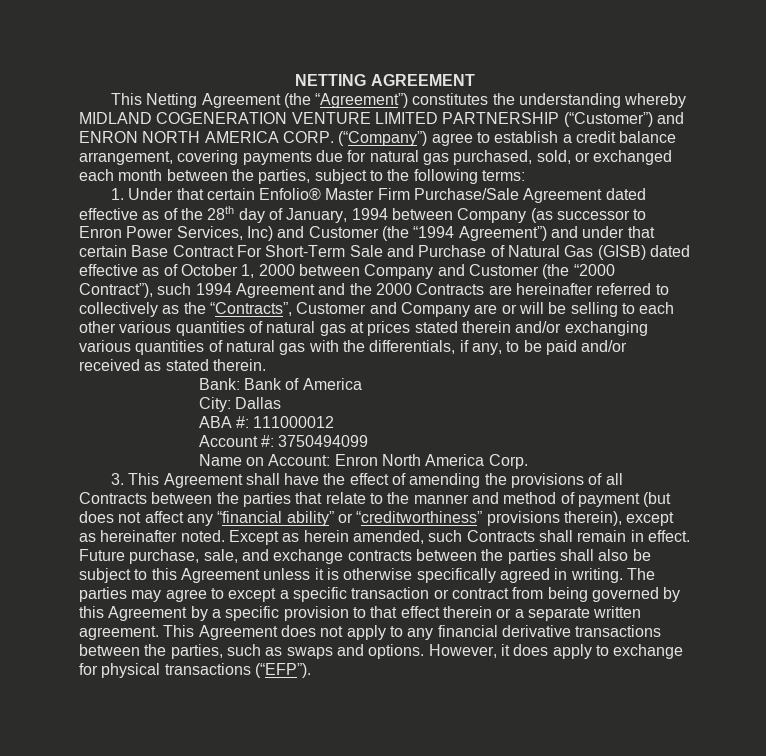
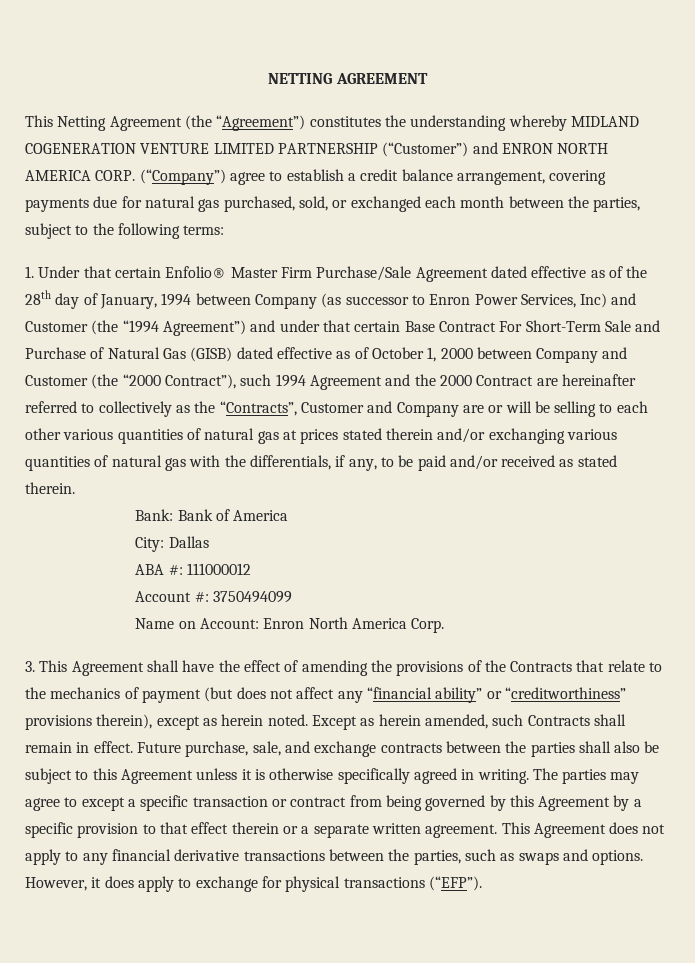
[416,283,485,295] Contracts -> [476,375,534,386] Contract
[605,473,623,485] [79,492,291,507] all Contracts between the parties -> [484,660,573,672] the Contracts
[413,492,557,504] manner and method -> [50,687,121,699] mechanics
[100,530,178,542] hereinafter -> [221,714,264,726] herein

